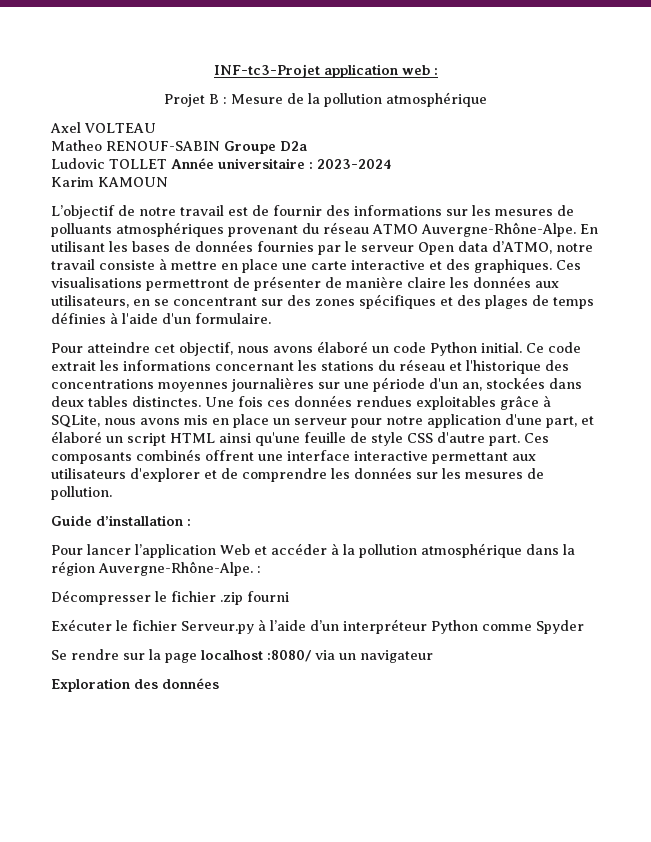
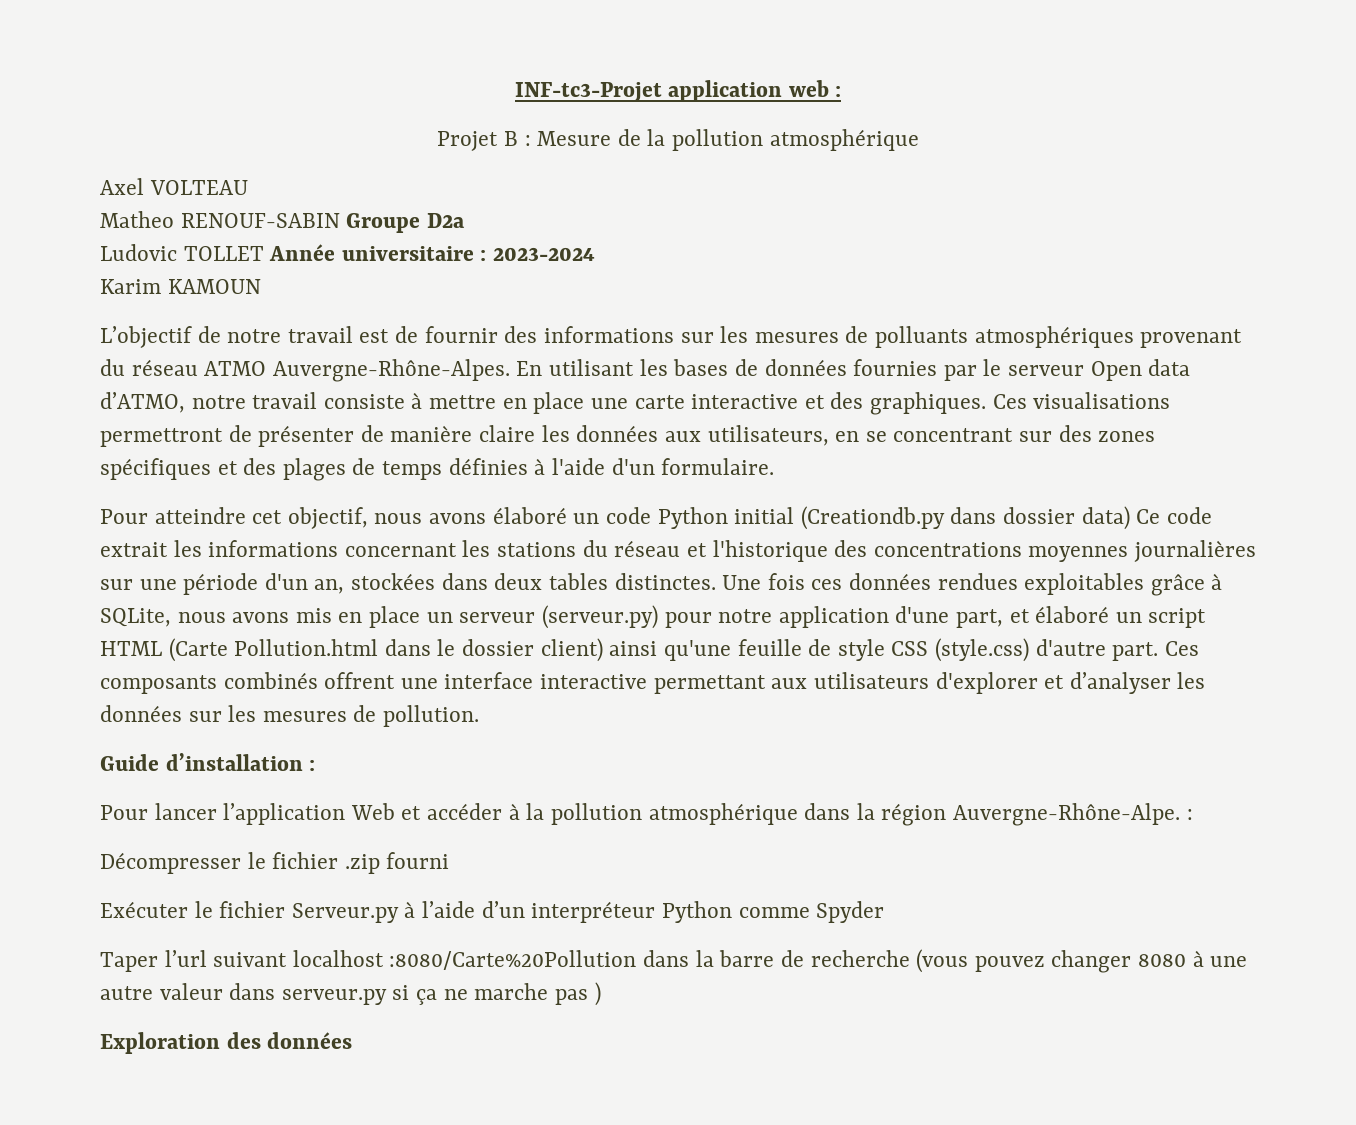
[421,222,576,237] Auvergne-Rhône-Alpe. -> [272,359,510,382] Auvergne-Rhône-Alpes.
[481,342,522,353] initial. -> [734,506,1130,530] initial (Creationdb.py dans dossier data)
(347, 421) none -> [541,605,658,629] (serveur.py)
(215, 438) none -> [168,638,603,662] (Carte Pollution.html dans le dossier client)
(433, 438) none -> [934,638,1029,662] (style.css)
[221,468,327,482] de comprendre -> [1069,672,1171,694] d’analyser
[51,649,433,663] Se rendre sur la page localhost :8080/ via un navigateur -> [100,949,1248,973] [100,982,601,1006] Taper l’url suivant localhost :8080/Carte%20Pollution dans la barre de recherche (vous pouvez changer 8080 à une autre valeur dans serveur.py si ça ne marche pas )

